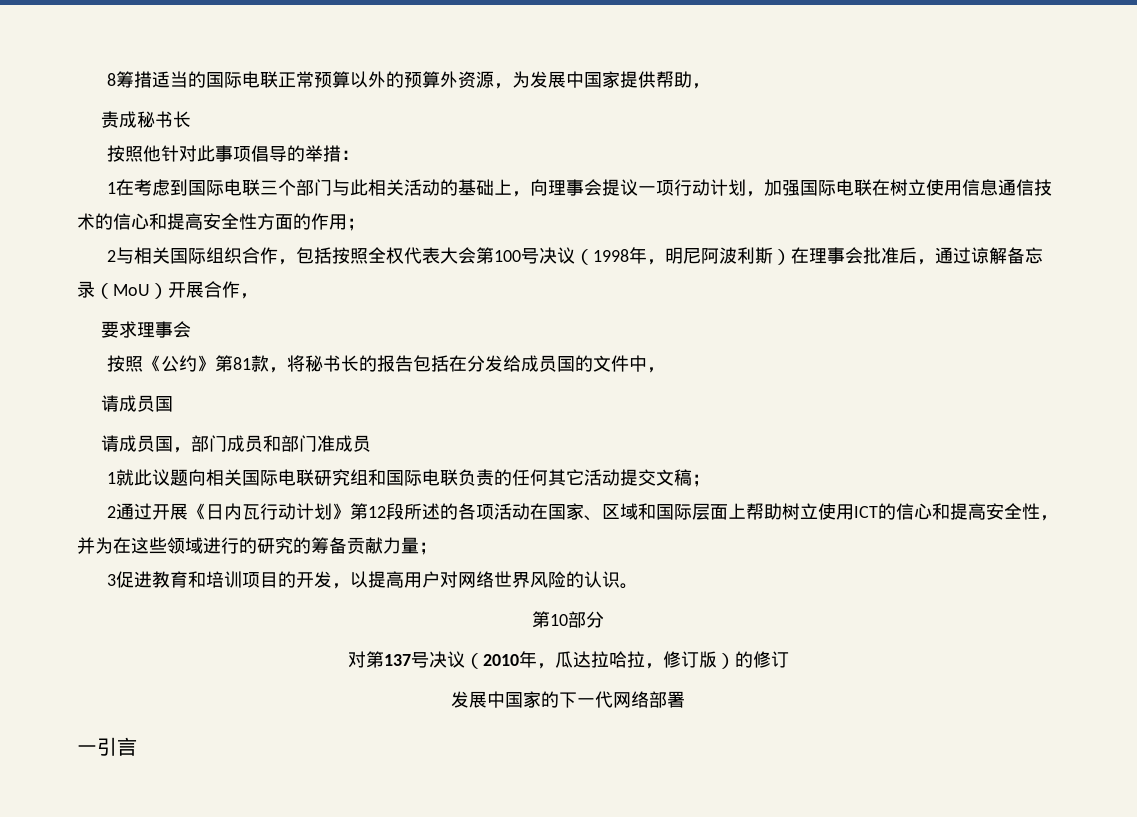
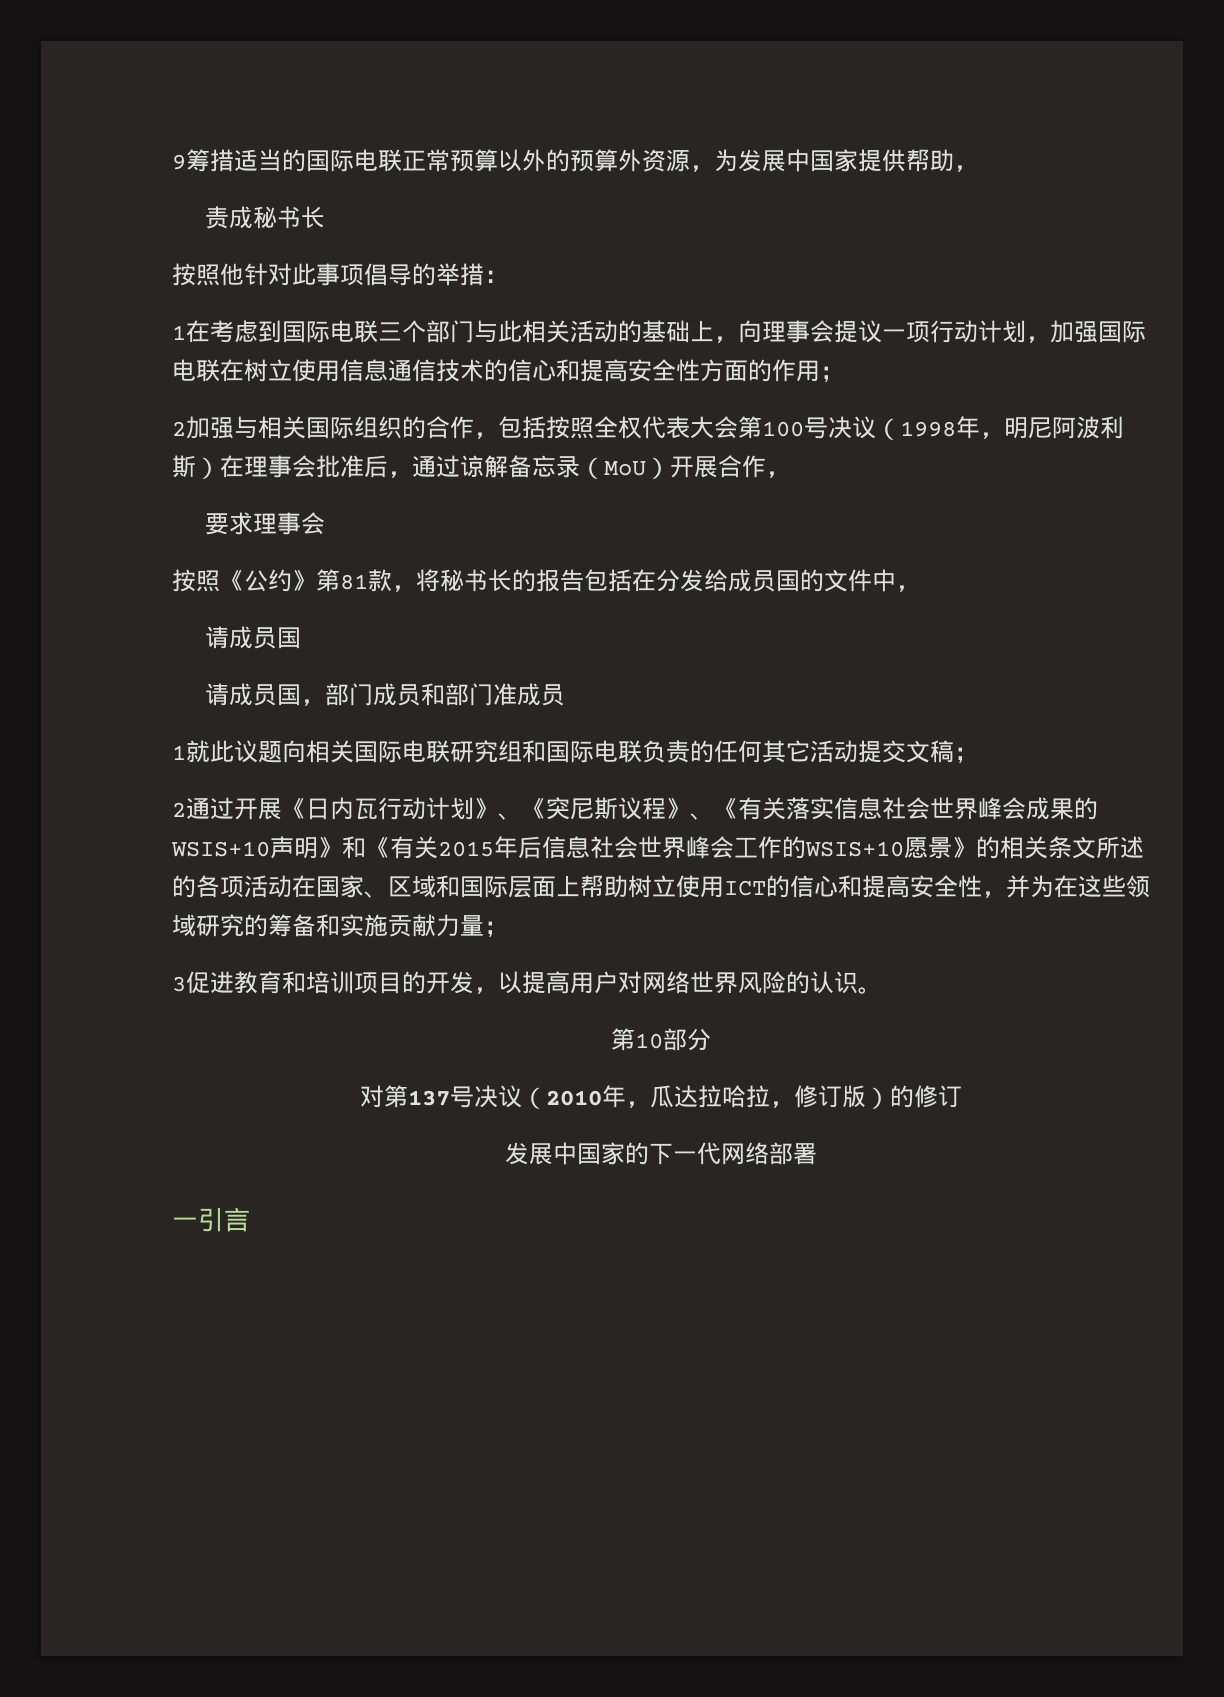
[106,73,116,86] 8 -> [172,154,186,170] 9
(116, 256) none -> [186,416,234,439] 加强
(242, 255) none -> [402,416,426,439] 的
[349,503,404,520] 第12段 -> [498,797,1098,820] [171,836,1096,859] 、《突尼斯议程》、《有关落实信息社会世界峰会成果的WSIS+10声明》和《有关2015年后信息社会世界峰会工作的WSIS+10愿景》的相关条文
[203,537,257,554] 进行的 -> (196, 925) none
(347, 545) none -> [316,914,388,937] 和实施

